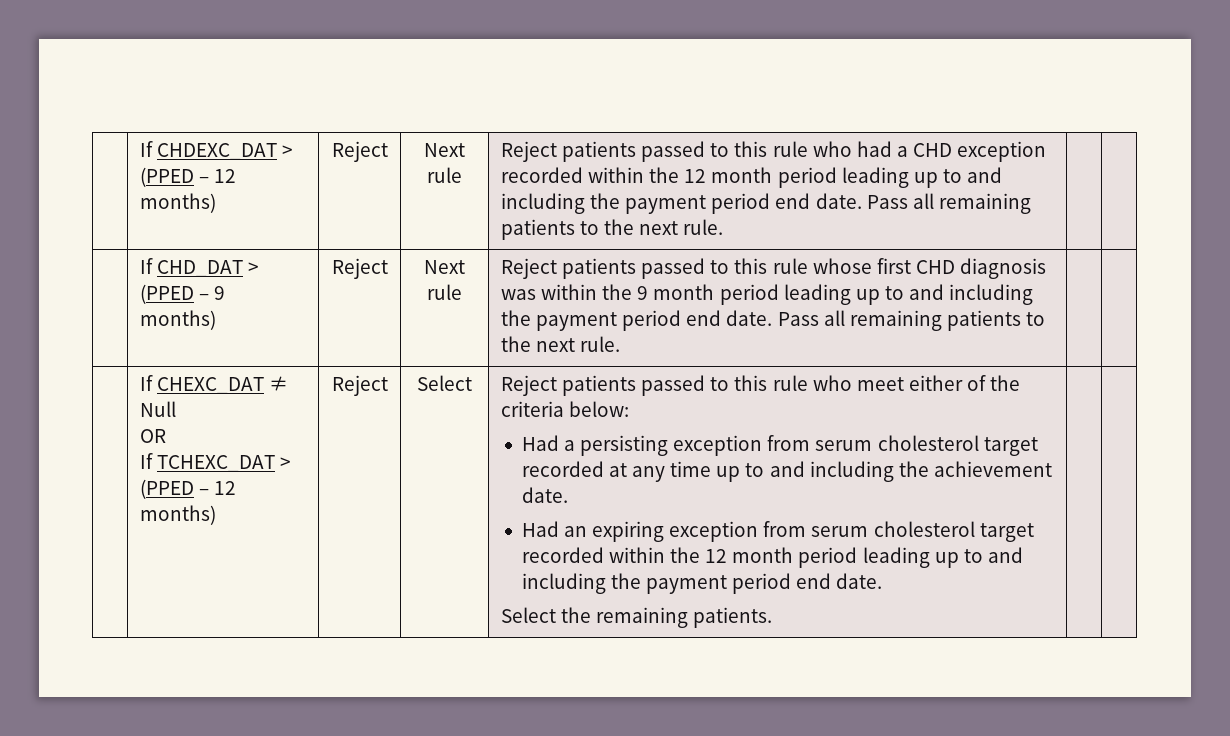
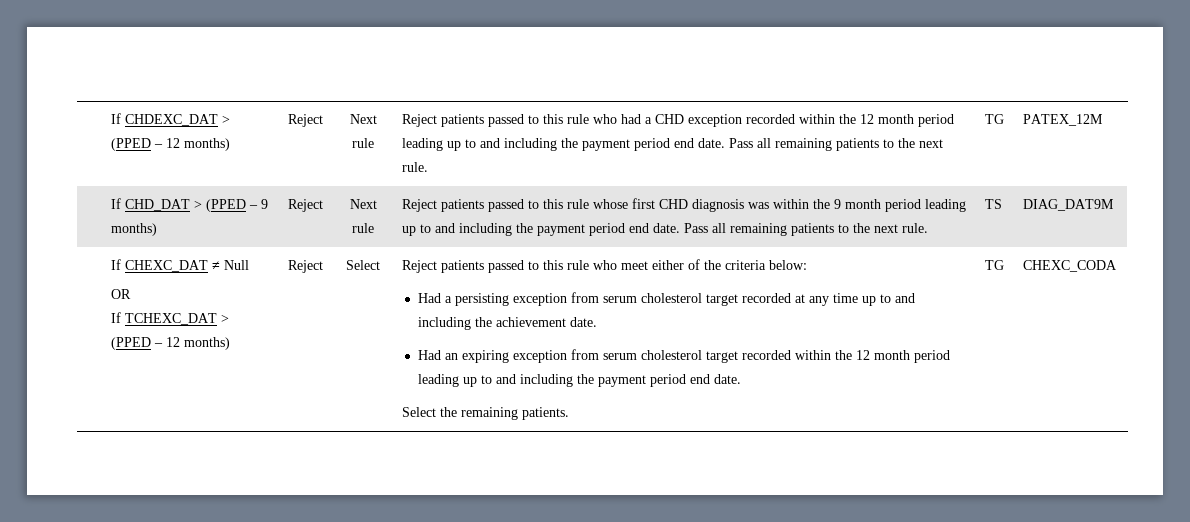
(724, 227) | -> [985,114,1005,124] [1023,114,1104,126] TG | PATEX_12M
(621, 344) | -> [985,199,1003,209] [1023,199,1115,211] TS | DIAG_DAT9M
(773, 617) | -> [985,260,1005,270] [1023,260,1118,272] TG | CHEXC_CODA

